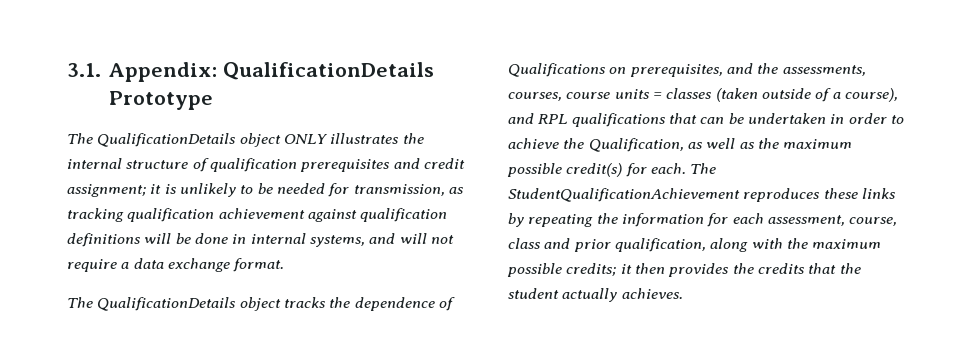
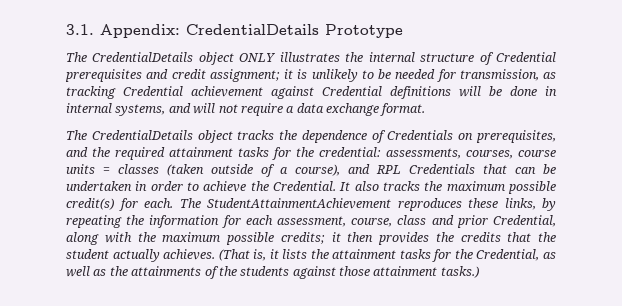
[222,62,434,80] QualificationDetails -> [186,24,320,35] CredentialDetails
[97,133,237,147] QualificationDetails -> [92,52,194,62] CredentialDetails
[209,158,297,172] qualification -> [496,52,557,62] Credential
[127,208,215,222] qualification -> [123,86,183,96] Credential
[360,208,448,222] qualification -> [322,86,382,96] Credential
[97,297,237,311] QualificationDetails -> [91,130,193,140] CredentialDetails
[508,63,606,77] Qualifications -> [387,130,454,140] Credentials
(779, 68) none -> [115,147,381,160] required attainment tasks for the credential:
[571,113,666,127] qualifications -> [409,164,475,174] Credentials
[588,138,755,152] Qualification, as well as -> [273,181,420,191] Credential. It also tracks
[508,188,740,202] StudentQualificationAchievement -> [207,198,391,209] StudentAttainmentAchievement
[861,188,896,199] links -> [504,198,536,210] links,
[614,238,706,252] qualification, -> [492,215,556,227] Credential,
(683, 293) none -> [218,249,557,262] [66,266,479,279] (That is, it lists the attainment tasks for the Credential, as well as the attainments of the students against those attainment tasks.)

